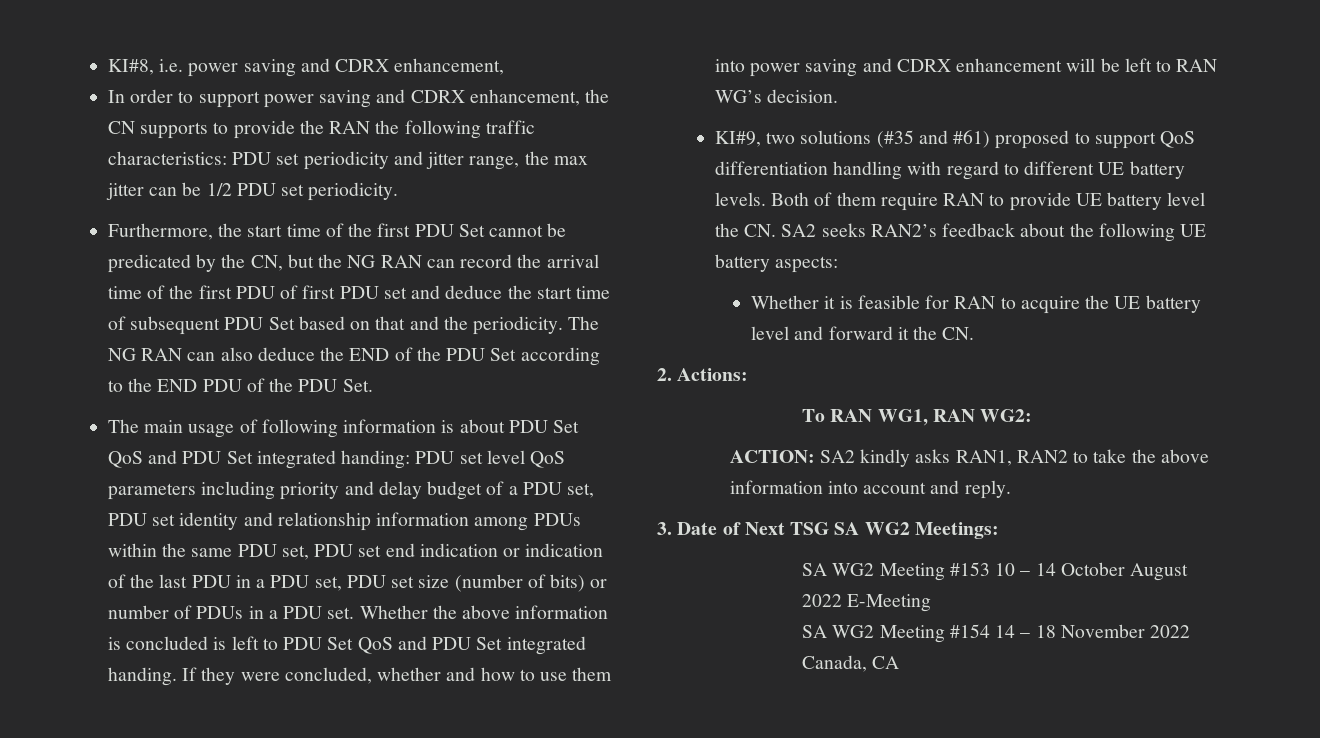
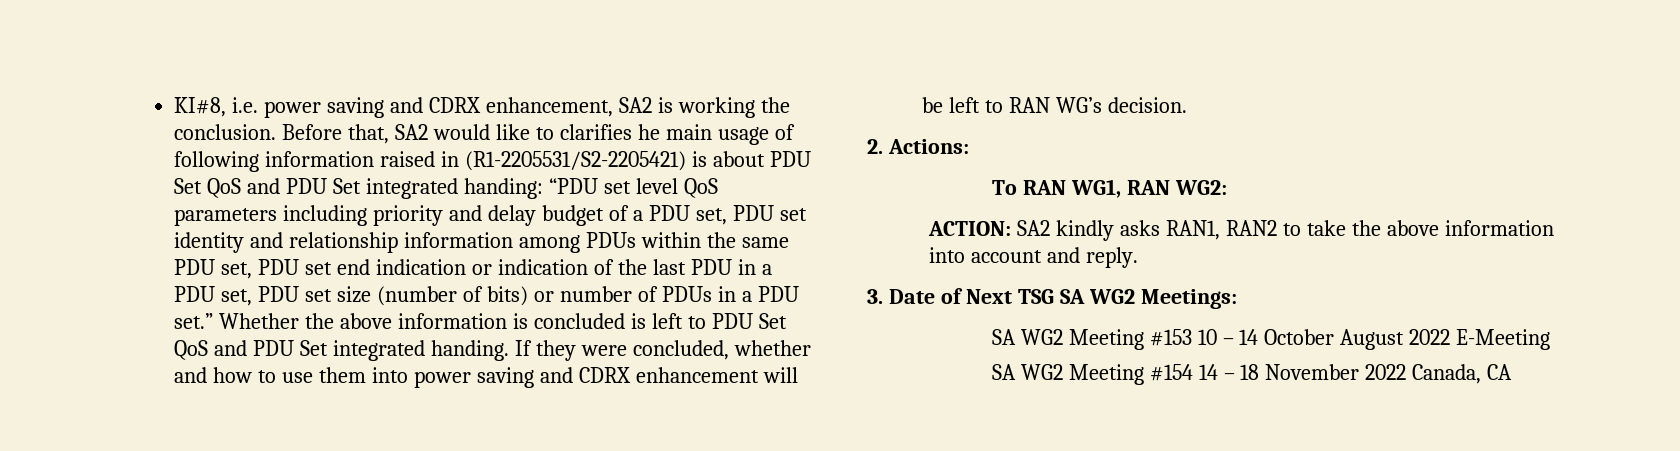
[107,89,610,108] [107,120,535,139] [107,151,588,170] [105,182,399,201] [107,223,567,240] [107,254,599,273] [107,285,611,299] [107,316,600,335] [107,347,600,366] [107,378,373,392] [107,419,139,433] // In order to support power saving and CDRX enhancement, the CN supports to provide the RAN the following traffic characteristics: PDU set periodicity and jitter range, the max jitter can be 1/2 PDU set periodicity. // Furthermore, the start time of the first PDU Set cannot be predicated by the CN, but the NG RAN can record the arrival time of the first PDU of first PDU set and deduce the start time of subsequent PDU Set based on that and the periodicity. The NG RAN can also deduce the END of the PDU Set according to the END PDU of the PDU Set. // The -> [618,97,790,118] [174,124,660,144] SA2 is working the conclusion. Before that, SA2 would like to clarifies he
(437, 426) none -> [380,151,687,171] raised in (R1-2205531/S2-2205421)
[415,451,455,464] PDU -> [548,178,598,194] “PDU
[327,607,355,619] set. -> [174,313,214,329] set.”
[714,130,1196,149] [714,161,1185,180] [714,192,1206,211] [714,223,1207,242] [714,254,838,273] [751,295,1201,314] [751,326,975,340] // KI#9, two solutions (#35 and #61) proposed to support QoS differentiation handling with regard to different UE battery levels. Both of them require RAN to provide UE battery level the CN. SA2 seeks RAN2’s feedback about the following UE battery aspects: // Whether it is feasible for RAN to acquire the UE battery level and forward it the CN. -> (1188, 105) none

